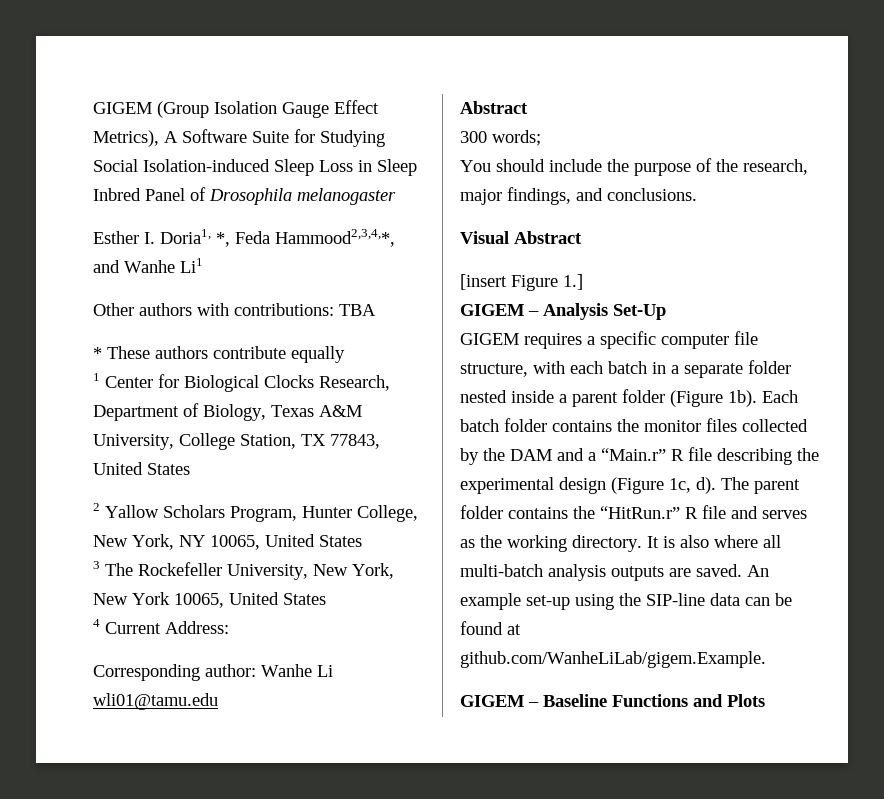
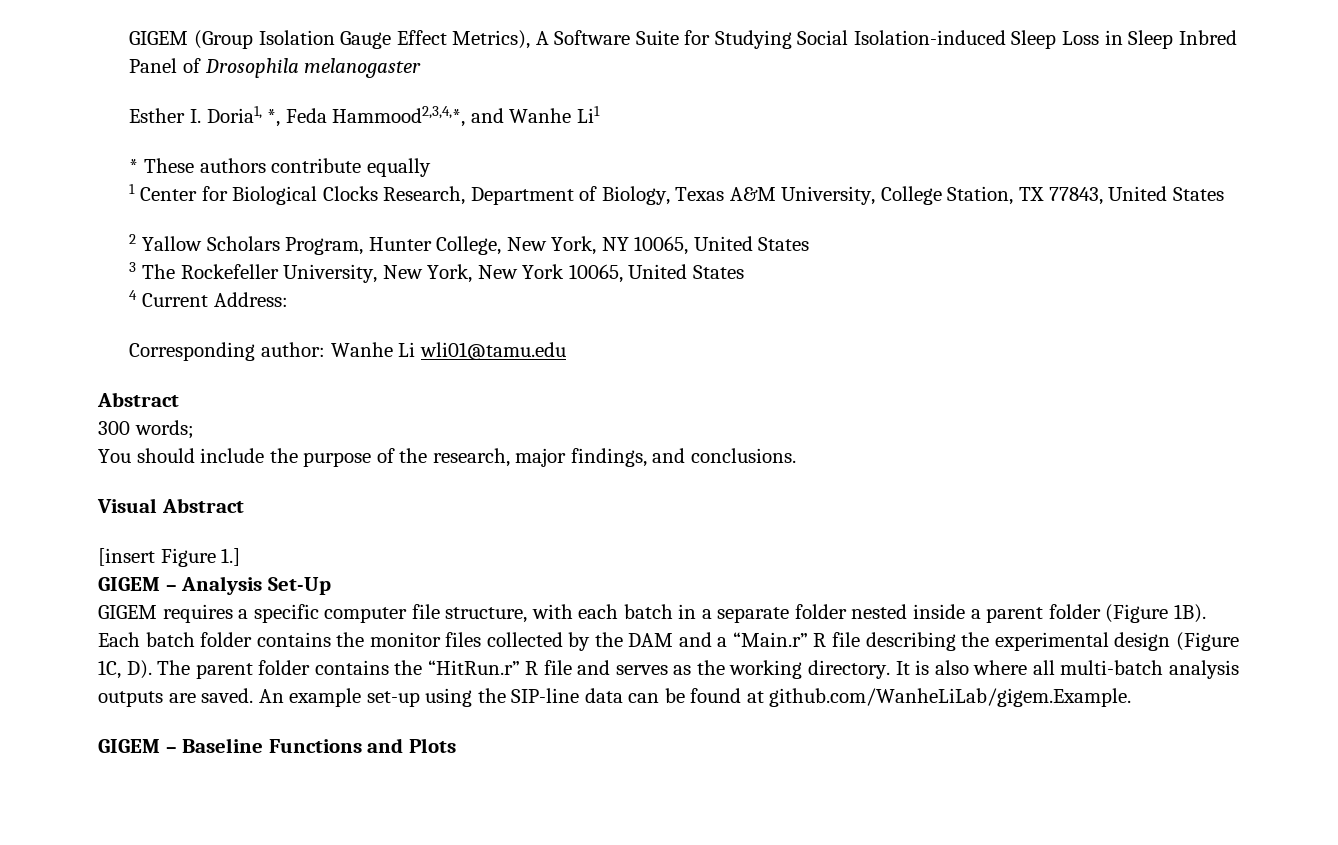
[92,303,376,316] // Other authors with contributions: TBA -> (600, 114) none
[728,390,757,407] 1b). -> [1173,604,1206,623] 1B).
[669,477,716,494] 1c, d). -> [98,660,152,679] 1C, D).

